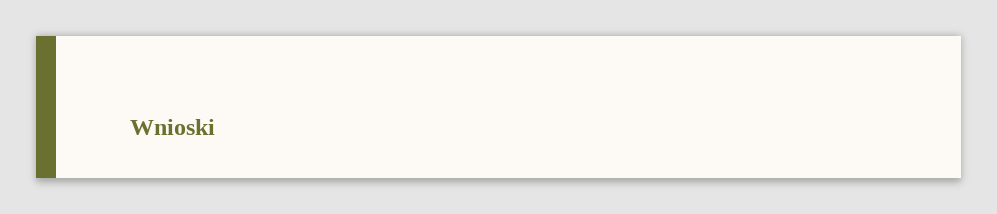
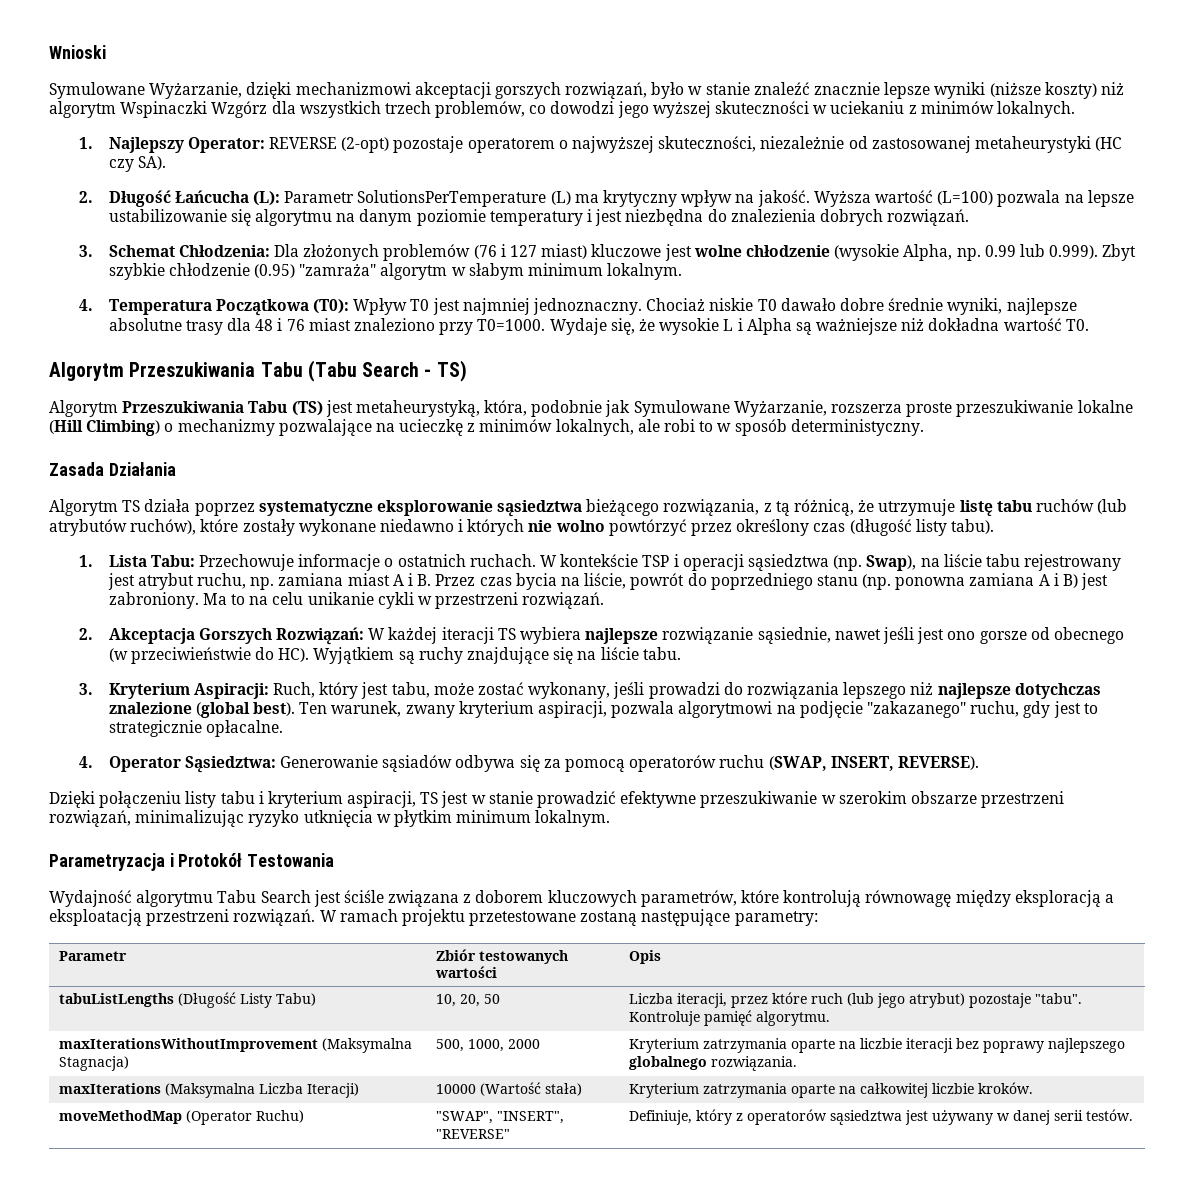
(215, 127) none -> [49,82,1124,99] [49,101,1075,118] [78,136,1123,153] [108,156,166,172] [78,190,1134,207] [108,209,970,226] [78,244,1137,261] [108,263,683,280] [78,298,1077,316] [108,318,1089,335] [49,360,467,382] [49,400,1133,417] [49,419,924,436] [49,462,176,476] [49,499,1128,517] [49,519,994,536] [78,554,1122,571] [107,573,1109,590] [108,592,605,609] [78,627,1124,645] [108,647,681,664] [78,682,1101,699] [108,701,1098,718] [108,720,283,737] [78,755,979,773] [49,791,1065,808] [49,810,611,827] [49,853,335,871] [49,890,1114,907] [49,909,818,926] [59,951,128,961] [436,949,569,964] [435,966,498,978] [629,950,662,964] [59,992,317,1008] [436,994,501,1007] [629,992,1083,1008] [629,1010,831,1026] [59,1038,413,1053] [59,1056,130,1071] [436,1039,541,1052] [629,1038,1126,1053] [629,1056,798,1071] [59,1083,360,1098] [436,1082,583,1096] [629,1082,1034,1098] [59,1110,305,1125] [436,1111,565,1124] [436,1129,511,1139] [629,1109,1134,1125] // Symulowane Wyżarzanie, dzięki mechanizmowi akceptacji gorszych rozwiązań, było w stanie znaleźć znacznie lepsze wyniki (niższe koszty) niż algorytm Wspinaczki Wzgórz dla wszystkich trzech problemów, co dowodzi jego wyższej skuteczności w uciekaniu z minimów lokalnych. // 1. Najlepszy Operator: REVERSE (2-opt) pozostaje operatorem o najwyższej skuteczności, niezależnie od zastosowanej metaheurystyki (HC czy SA). // 2. Długość Łańcucha (L): Parametr SolutionsPerTemperature (L) ma krytyczny wpływ na jakość. Wyższa wartość (L=100) pozwala na lepsze ustabilizowanie się algorytmu na danym poziomie temperatury i jest niezbędna do znalezienia dobrych rozwiązań. // 3. Schemat Chłodzenia: Dla złożonych problemów (76 i 127 miast) kluczowe jest wolne chłodzenie (wysokie Alpha, np. 0.99 lub 0.999). Zbyt szybkie chłodzenie (0.95) "zamraża" algorytm w słabym minimum lokalnym. // 4. Temperatura Początkowa (T0): Wpływ T0 jest najmniej jednoznaczny. Chociaż niskie T0 dawało dobre średnie wyniki, najlepsze absolutne trasy dla 48 i 76 miast znaleziono przy T0=1000. Wydaje się, że wysokie L i Alpha są ważniejsze niż dokładna wartość T0. // Algorytm Przeszukiwania Tabu (Tabu Search - TS) // Algorytm Przeszukiwania Tabu (TS) jest metaheurystyką, która, podobnie jak Symulowane Wyżarzanie, rozszerza proste przeszukiwanie lokalne (Hill Climbing) o mechanizmy pozwalające na ucieczkę z minimów lokalnych, ale robi to w sposób deterministyczny. // Zasada Działania // Algorytm TS działa poprzez systematyczne eksplorowanie sąsiedztwa bieżącego rozwiązania, z tą różnicą, że utrzymuje listę tabu ruchów (lub atrybutów ruchów), które zostały wykonane niedawno i których nie wolno powtórzyć przez określony czas (długość listy tabu). // 1. Lista Tabu: Przechowuje informacje o ostatnich ruchach. W kontekście TSP i operacji sąsiedztwa (np. Swap), na liście tabu rejestrowany jest atrybut ruchu, np. zamiana miast A i B. Przez czas bycia na liście, powrót do poprzedniego stanu (np. ponowna zamiana A i B) jest zabroniony. Ma to na celu unikanie cykli w przestrzeni rozwiązań. // 2. Akceptacja Gorszych Rozwiązań: W każdej iteracji TS wybiera najlepsze rozwiązanie sąsiednie, nawet jeśli jest ono gorsze od obecnego (w przeciwieństwie do HC). Wyjątkiem są ruchy znajdujące się na liście tabu. // 3. Kryterium Aspiracji: Ruch, który jest tabu, może zostać wykonany, jeśli prowadzi do rozwiązania lepszego niż najlepsze dotychczas znalezione (global best). Ten warunek, zwany kryterium aspiracji, pozwala algorytmowi na podjęcie "zakazanego" ruchu, gdy jest to strategicznie opłacalne. // 4. Operator Sąsiedztwa: Generowanie sąsiadów odbywa się za pomocą operatorów ruchu (SWAP, INSERT, REVERSE). // Dzięki połączeniu listy tabu i kryterium aspiracji, TS jest w stanie prowadzić efektywne przeszukiwanie w szerokim obszarze przestrzeni rozwiązań, minimalizując ryzyko utknięcia w płytkim minimum lokalnym. // Parametryzacja i Protokół Testowania // Wydajność algorytmu Tabu Search jest ściśle związana z doborem kluczowych parametrów, które kontrolują równowagę między eksploracją a eksploatacją przestrzeni rozwiązań. W ramach projektu przetestowane zostaną następujące parametry: // Parametr | Zbiór testowanych wartości | Opis // tabuListLengths (Długość Listy Tabu) | 10, 20, 50 | Liczba iteracji, przez które ruch (lub jego atrybut) pozostaje "tabu". Kontroluje pamięć algorytmu. // maxIterationsWithoutImprovement (Maksymalna Stagnacja) | 500, 1000, 2000 | Kryterium zatrzymania oparte na liczbie iteracji bez poprawy najlepszego globalnego rozwiązania. // maxIterations (Maksymalna Liczba Iteracji) | 10000 (Wartość stała) | Kryterium zatrzymania oparte na całkowitej liczbie kroków. // moveMethodMap (Operator Ruchu) | "SWAP", "INSERT", "REVERSE" | Definiuje, który z operatorów sąsiedztwa jest używany w danej serii testów.

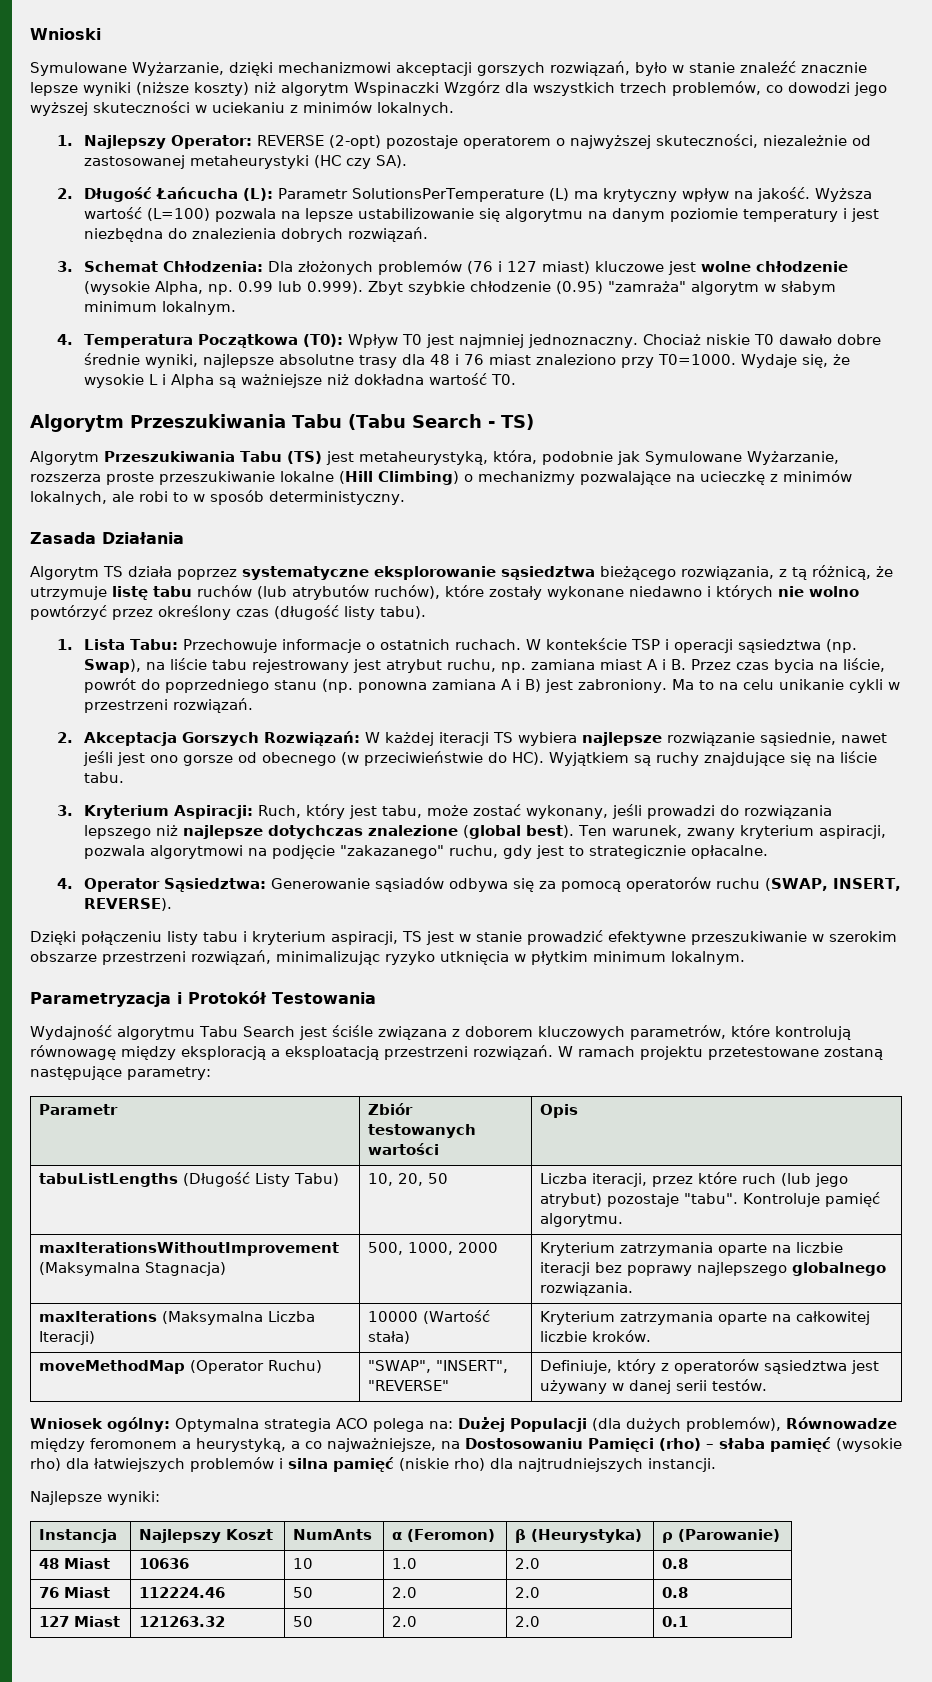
(1134, 1115) none -> [30,1417,897,1432] [30,1437,902,1452] [30,1457,716,1472] [30,1491,160,1505] [39,1529,118,1543] [139,1529,274,1543] [293,1529,373,1540] [392,1529,496,1542] [515,1529,643,1543] [662,1529,781,1543] [39,1558,111,1569] [139,1558,190,1569] [293,1558,314,1569] [392,1558,418,1569] [515,1558,541,1569] [662,1558,689,1569] [39,1587,111,1598] [139,1587,226,1598] [293,1587,314,1598] [392,1587,418,1598] [515,1587,541,1598] [662,1587,689,1598] [39,1616,121,1627] [139,1616,226,1627] [293,1616,314,1627] [392,1616,418,1627] [515,1616,541,1627] [662,1616,689,1627] // Wniosek ogólny: Optymalna strategia ACO polega na: Dużej Populacji (dla dużych problemów), Równowadze między feromonem a heurystyką, a co najważniejsze, na Dostosowaniu Pamięci (rho) – słaba pamięć (wysokie rho) dla łatwiejszych problemów i silna pamięć (niskie rho) dla najtrudniejszych instancji. // Najlepsze wyniki: // Instancja | Najlepszy Koszt | NumAnts | α (Feromon) | β (Heurystyka) | ρ (Parowanie) // 48 Miast | 10636 | 10 | 1.0 | 2.0 | 0.8 // 76 Miast | 112224.46 | 50 | 2.0 | 2.0 | 0.8 // 127 Miast | 121263.32 | 50 | 2.0 | 2.0 | 0.1

